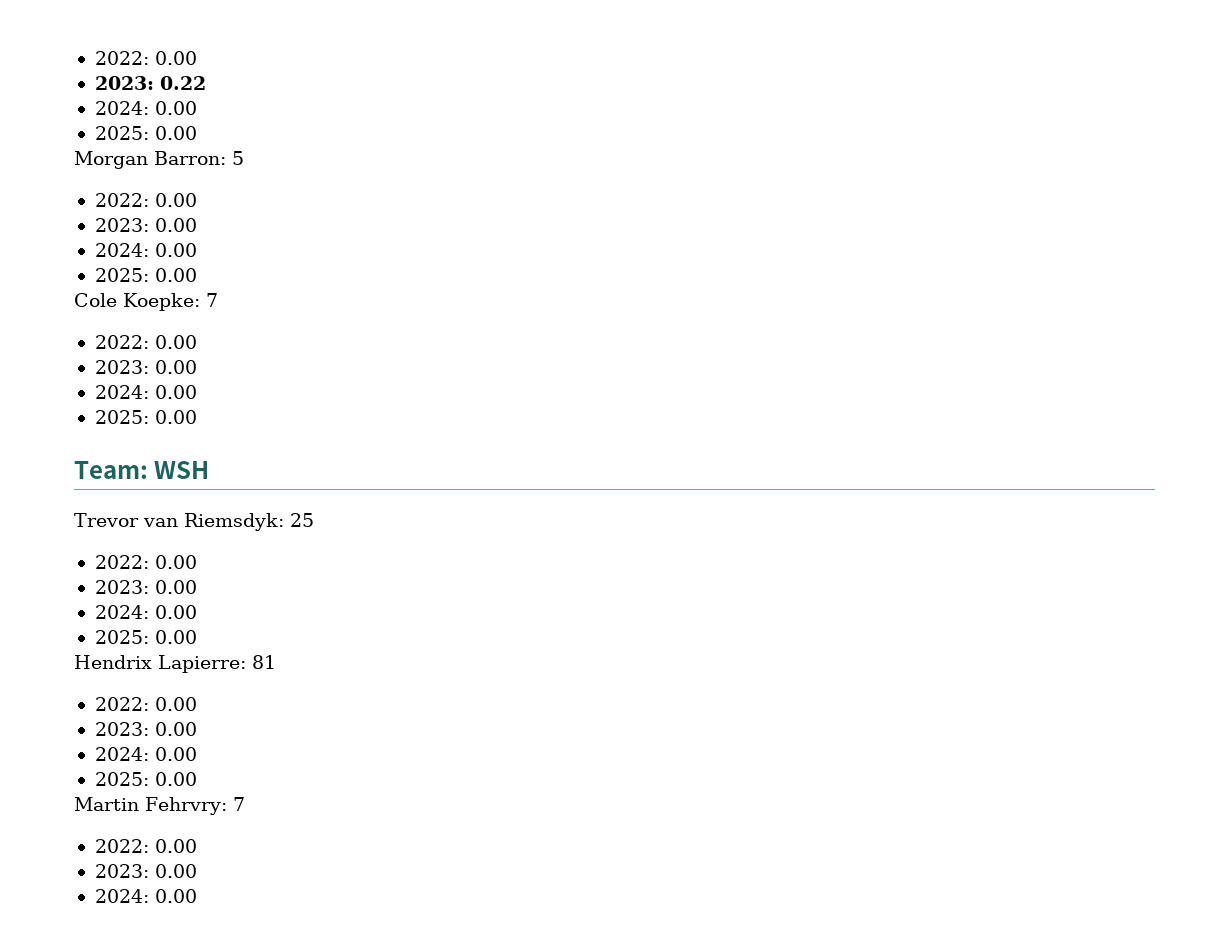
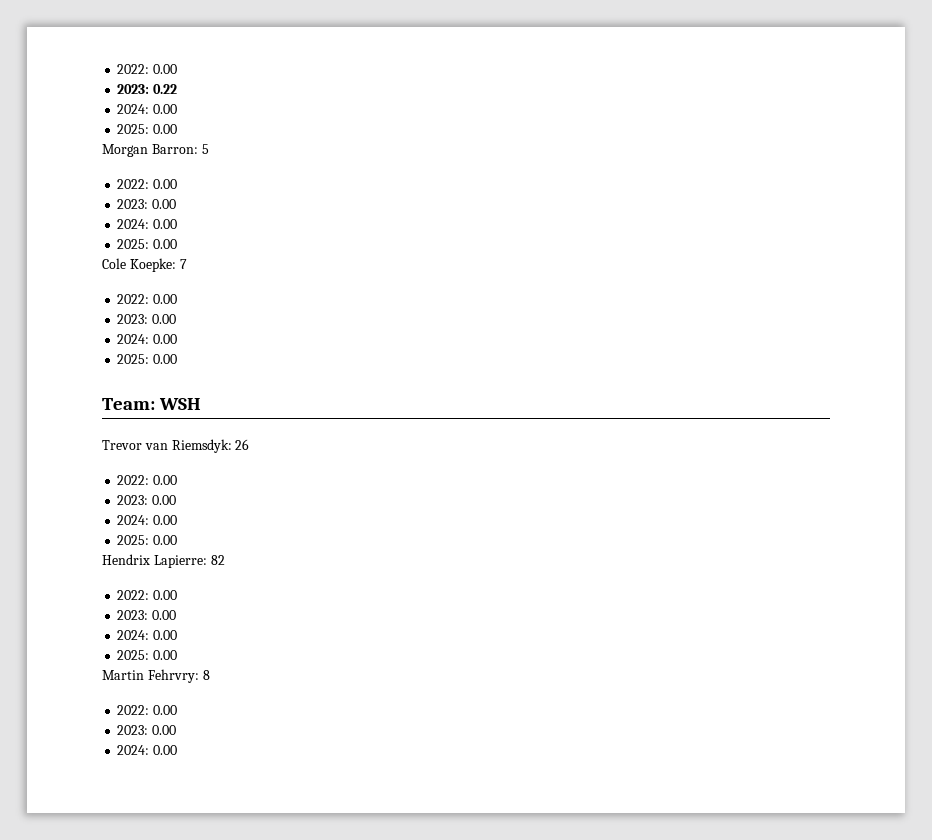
[290,513,314,527] 25 -> [235,439,250,450] 26
[252,655,276,669] 81 -> [210,555,225,565] 82
[232,797,245,811] 7 -> [202,670,210,680] 8

